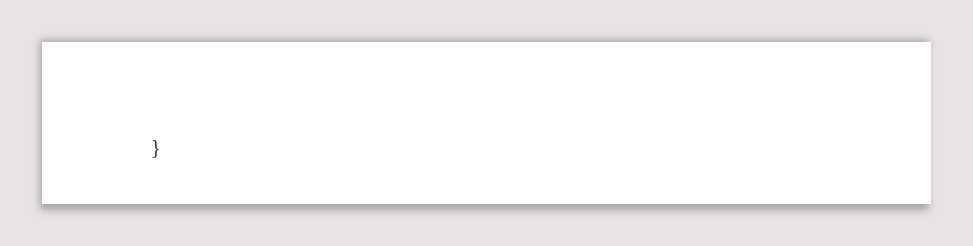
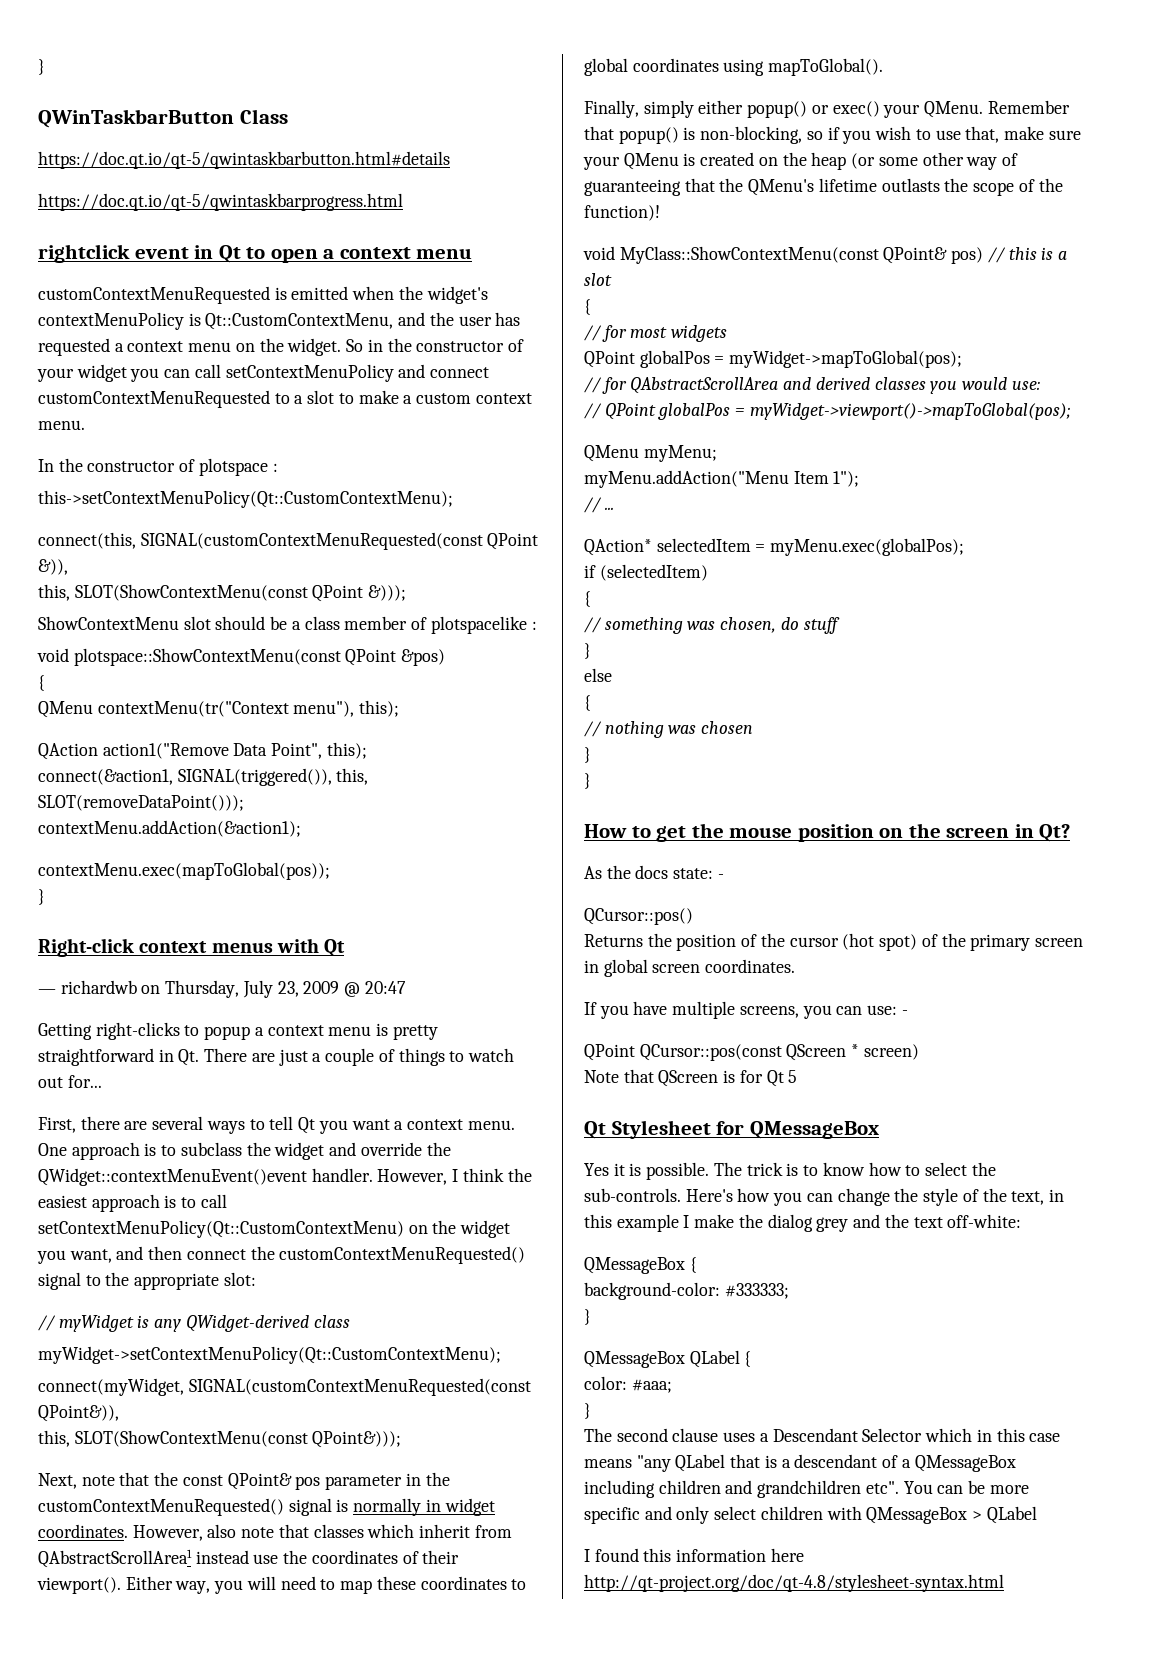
[151,140,161,158] } -> [38,59,45,75] [38,109,288,128] [38,151,450,169] [38,193,403,211] [38,244,473,263] [38,286,488,304] [38,312,521,330] [38,338,524,356] [37,364,490,382] [38,390,532,408] [38,420,85,430] [38,458,278,476] [38,490,453,508] [38,532,539,550] [38,559,68,575] [38,584,407,602] [38,616,537,634] [37,648,446,666] [38,675,45,691] [38,700,400,718] [38,742,367,760] [38,768,369,786] [38,795,244,811] [38,820,301,837] [38,862,330,880] [38,889,45,905] [38,938,346,957] [38,980,406,998] [38,1022,438,1040] [38,1048,514,1066] [38,1075,102,1088] [38,1116,515,1134] [38,1142,451,1160] [38,1168,532,1186] [38,1194,227,1212] [38,1220,511,1238] [37,1246,526,1264] [38,1272,256,1290] [38,1315,350,1332] [38,1346,501,1364] [38,1378,531,1396] [38,1405,119,1422] [38,1430,402,1448] [38,1472,450,1490] [38,1498,495,1516] [38,1524,512,1541] [38,1549,460,1568] [37,1576,527,1594] [584,58,884,76] [584,100,1070,118] [584,126,1081,144] [583,152,1018,170] [584,178,1063,196] [584,205,660,221] [583,246,1068,264] [584,273,612,286] [584,299,591,315] [584,325,728,342] [584,350,963,368] [584,377,1040,394] [584,403,1071,420] [584,445,717,462] [584,470,860,488] [584,497,614,513] [584,538,965,556] [584,564,708,581] [584,591,591,607] [584,617,840,634] [584,643,591,659] [584,668,612,682] [584,695,591,711] [584,721,754,738] [584,747,591,763] [584,773,591,789] [584,823,1071,842] [584,865,724,879] [584,908,693,925] [584,933,1083,951] [584,959,796,977] [584,1001,908,1019] [584,1044,919,1061] [584,1069,798,1087] [584,1120,879,1139] [584,1162,996,1180] [584,1188,1064,1206] [584,1214,1022,1232] [584,1257,697,1274] [584,1282,789,1300] [584,1309,591,1325] [584,1350,752,1368] [584,1376,672,1393] [584,1403,591,1419] [584,1428,1061,1442] [584,1454,1016,1472] [584,1480,1029,1498] [584,1506,1037,1524] [584,1548,804,1562] [584,1574,1004,1592] } // QWinTaskbarButton Class // https://doc.qt.io/qt-5/qwintaskbarbutton.html#details // https://doc.qt.io/qt-5/qwintaskbarprogress.html // rightclick event in Qt to open a context menu // customContextMenuRequested is emitted when the widget's contextMenuPolicy is Qt::CustomContextMenu, and the user has requested a context menu on the widget. So in the constructor of your widget you can call setContextMenuPolicy and connect customContextMenuRequested to a slot to make a custom context menu. // In the constructor of plotspace : // this->setContextMenuPolicy(Qt::CustomContextMenu); // connect(this, SIGNAL(customContextMenuRequested(const QPoint &)), // this, SLOT(ShowContextMenu(const QPoint &))); // ShowContextMenu slot should be a class member of plotspacelike : // void plotspace::ShowContextMenu(const QPoint &pos) // { // QMenu contextMenu(tr("Context menu"), this); // QAction action1("Remove Data Point", this); // connect(&action1, SIGNAL(triggered()), this, SLOT(removeDataPoint())); // contextMenu.addAction(&action1); // contextMenu.exec(mapToGlobal(pos)); // } // Right-click context menus with Qt // — richardwb on Thursday, July 23, 2009 @ 20:47 // Getting right-clicks to popup a context menu is pretty straightforward in Qt. There are just a couple of things to watch out for... // First, there are several ways to tell Qt you want a context menu. One approach is to subclass the widget and override the QWidget::contextMenuEvent()event handler. However, I think the easiest approach is to call setContextMenuPolicy(Qt::CustomContextMenu) on the widget you want, and then connect the customContextMenuRequested() signal to the appropriate slot: // // myWidget is any QWidget-derived class // myWidget->setContextMenuPolicy(Qt::CustomContextMenu); // connect(myWidget, SIGNAL(customContextMenuRequested(const QPoint&)), // this, SLOT(ShowContextMenu(const QPoint&))); // Next, note that the const QPoint& pos parameter in the customContextMenuRequested() signal is normally in widget coordinates. However, also note that classes which inherit from QAbstractScrollArea1 instead use the coordinates of their viewport(). Either way, you will need to map these coordinates to global coordinates using mapToGlobal(). // Finally, simply either popup() or exec() your QMenu. Remember that popup() is non-blocking, so if you wish to use that, make sure your QMenu is created on the heap (or some other way of guaranteeing that the QMenu's lifetime outlasts the scope of the function)! // void MyClass::ShowContextMenu(const QPoint& pos) // this is a slot // { // // for most widgets // QPoint globalPos = myWidget->mapToGlobal(pos); // // for QAbstractScrollArea and derived classes you would use: // // QPoint globalPos = myWidget->viewport()->mapToGlobal(pos); // QMenu myMenu; // myMenu.addAction("Menu Item 1"); // // ... // QAction* selectedItem = myMenu.exec(globalPos); // if (selectedItem) // { // // something was chosen, do stuff // } // else // { // // nothing was chosen // } // } // How to get the mouse position on the screen in Qt? // As the docs state: - // QCursor::pos() // Returns the position of the cursor (hot spot) of the primary screen in global screen coordinates. // If you have multiple screens, you can use: - // QPoint QCursor::pos(const QScreen * screen) // Note that QScreen is for Qt 5 // Qt Stylesheet for QMessageBox // Yes it is possible. The trick is to know how to select the sub-controls. Here's how you can change the style of the text, in this example I make the dialog grey and the text off-white: // QMessageBox { // background-color: #333333; // } // QMessageBox QLabel { // color: #aaa; // } // The second clause uses a Descendant Selector which in this case means "any QLabel that is a descendant of a QMessageBox including children and grandchildren etc". You can be more specific and only select children with QMessageBox > QLabel // I found this information here http://qt-project.org/doc/qt-4.8/stylesheet-syntax.html

